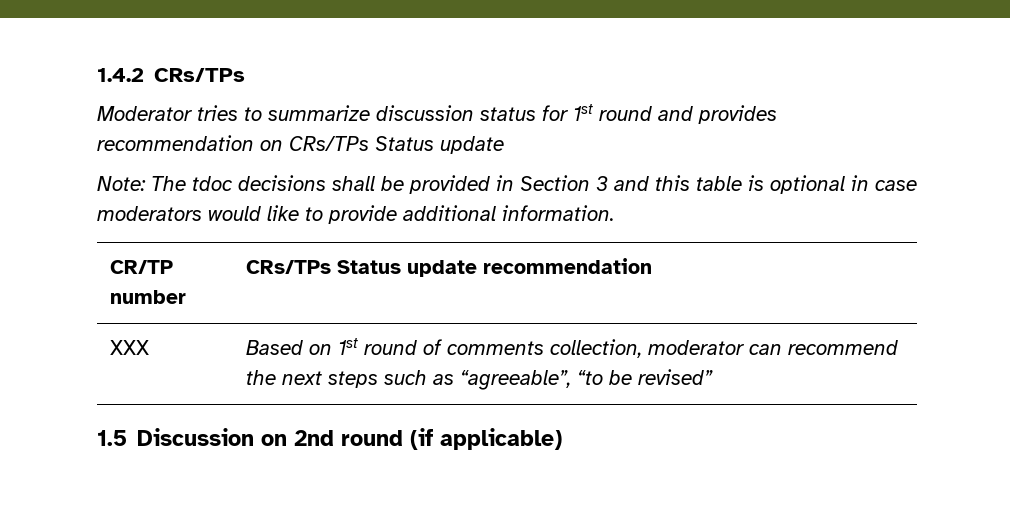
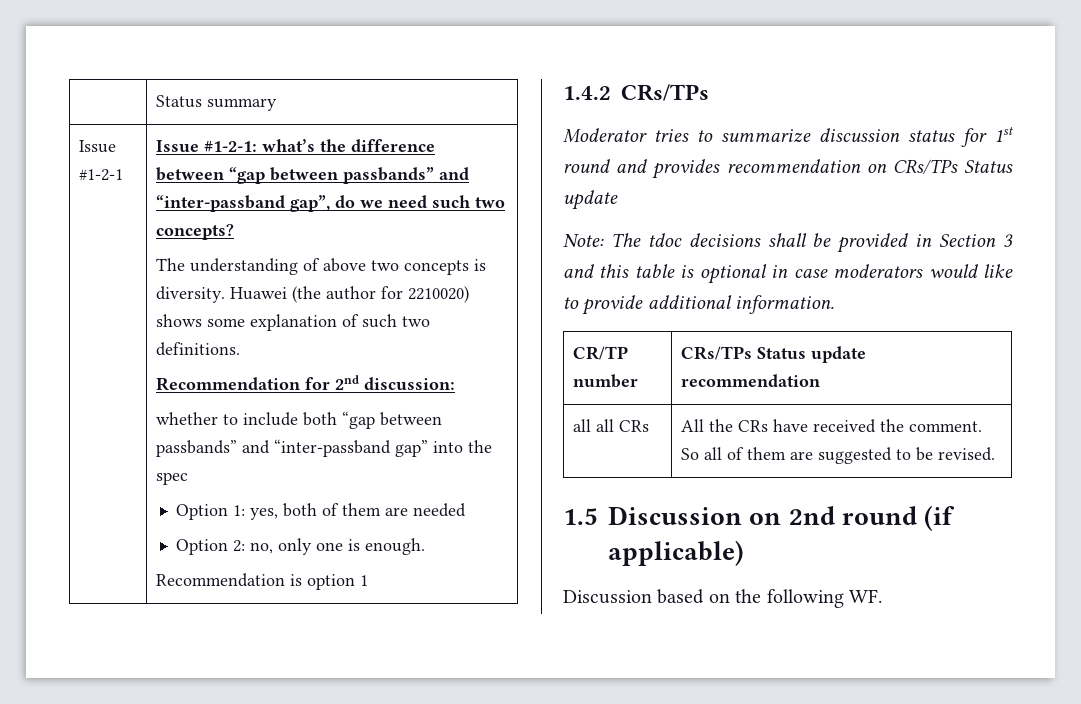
(97, 75) none -> [156,95,278,111] [79,140,117,153] [79,169,124,181] [156,139,436,152] [156,167,470,184] [156,195,506,212] [156,224,235,240] [156,258,487,275] [156,286,470,303] [156,314,431,331] [156,342,241,356] [156,375,456,391] [156,411,443,429] [156,439,493,457] [156,472,189,485] [176,503,467,520] [176,538,426,555] [156,573,369,590] | Status summary // Issue #1-2-1 | Issue #1-2-1: what’s the difference between “gap between passbands” and “inter-passband gap”, do we need such two concepts? // The understanding of above two concepts is diversity. Huawei (the author for 2210020) shows some explanation of such two definitions. // Recommendation for 2nd discussion: // whether to include both “gap between passbands” and “inter-passband gap” into the spec // Option 1: yes, both of them are needed // Option 2: no, only one is enough. // Recommendation is option 1 //
[109,340,149,355] [245,338,898,358] [245,369,713,390] XXX | Based on 1st round of comments collection, moderator can recommend the next steps such as “agreeable”, “to be revised” -> [573,419,650,432] [681,419,983,433] [681,447,996,464] all all CRs | All the CRs have received the comment. So all of them are suggested to be revised.
(563, 439) none -> [563,589,882,608] // Discussion based on the following WF.

